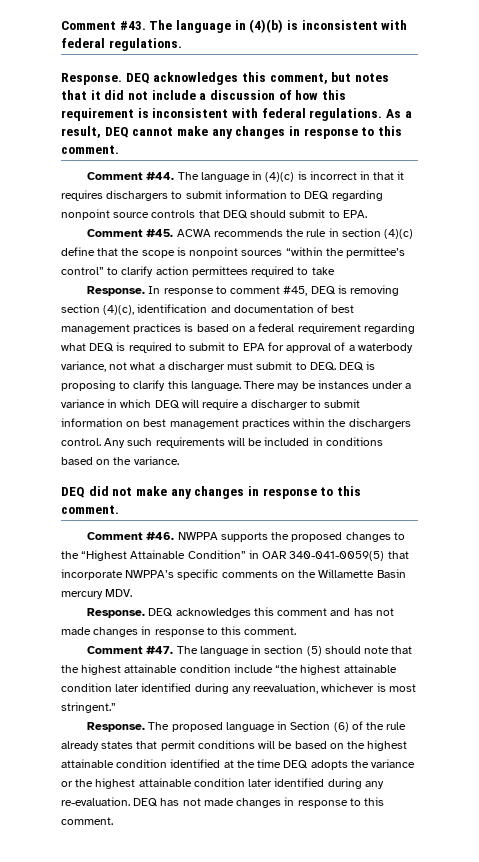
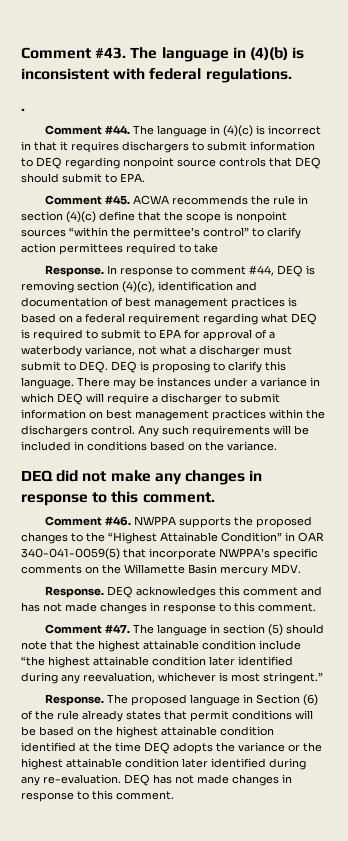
[61,72,389,85] [61,90,346,100] [61,108,412,121] [61,126,402,139] [61,145,119,154] Response. DEQ acknowledges this comment, but notes that it did not include a discussion of how this requirement is inconsistent with federal regulations. As a result, DEQ cannot make any changes in response to this comment. -> [21,108,25,111] .
[283,286,308,296] #45, -> [248,265,274,276] #44,

